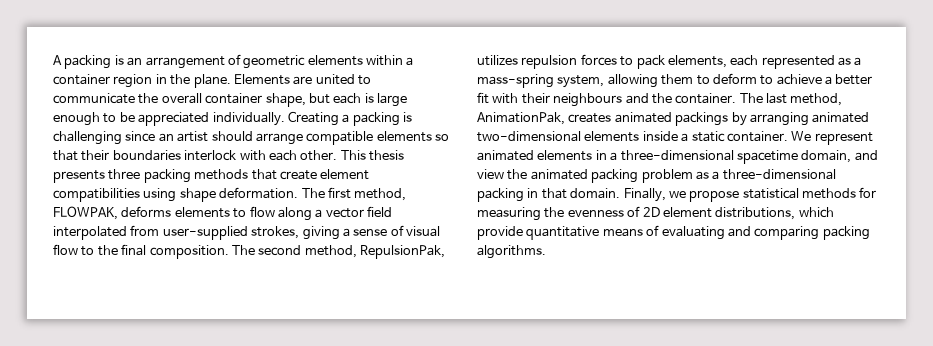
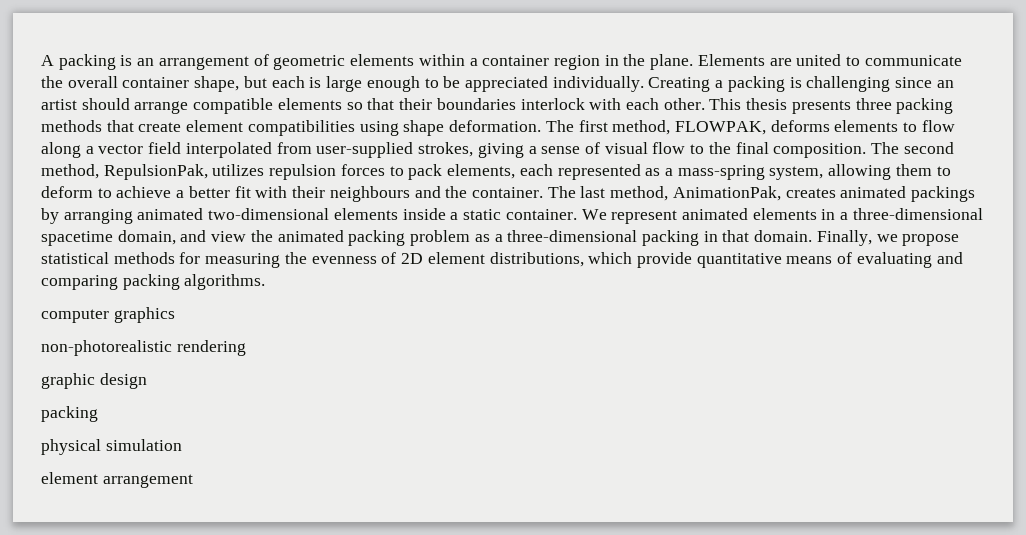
(546, 252) none -> [41,307,175,323] [41,340,246,356] [41,373,147,389] [41,406,98,422] [41,439,182,455] [41,472,193,488] // computer graphics // non-photorealistic rendering // graphic design // packing // physical simulation // element arrangement

